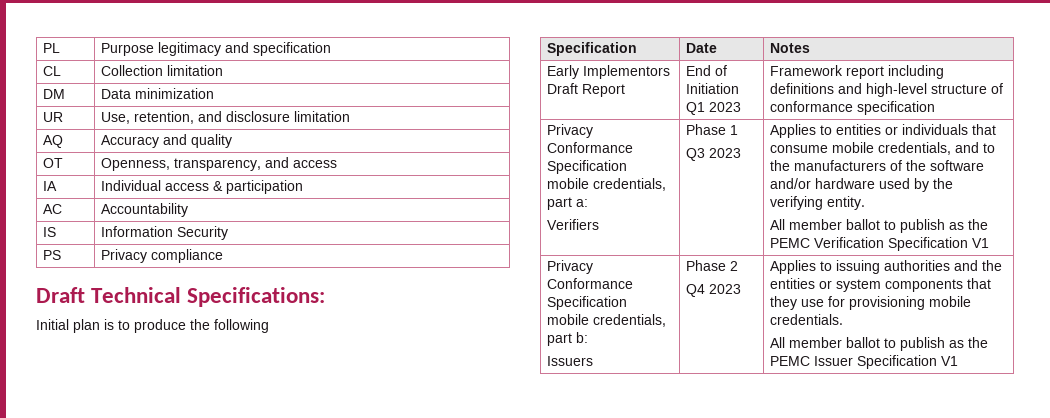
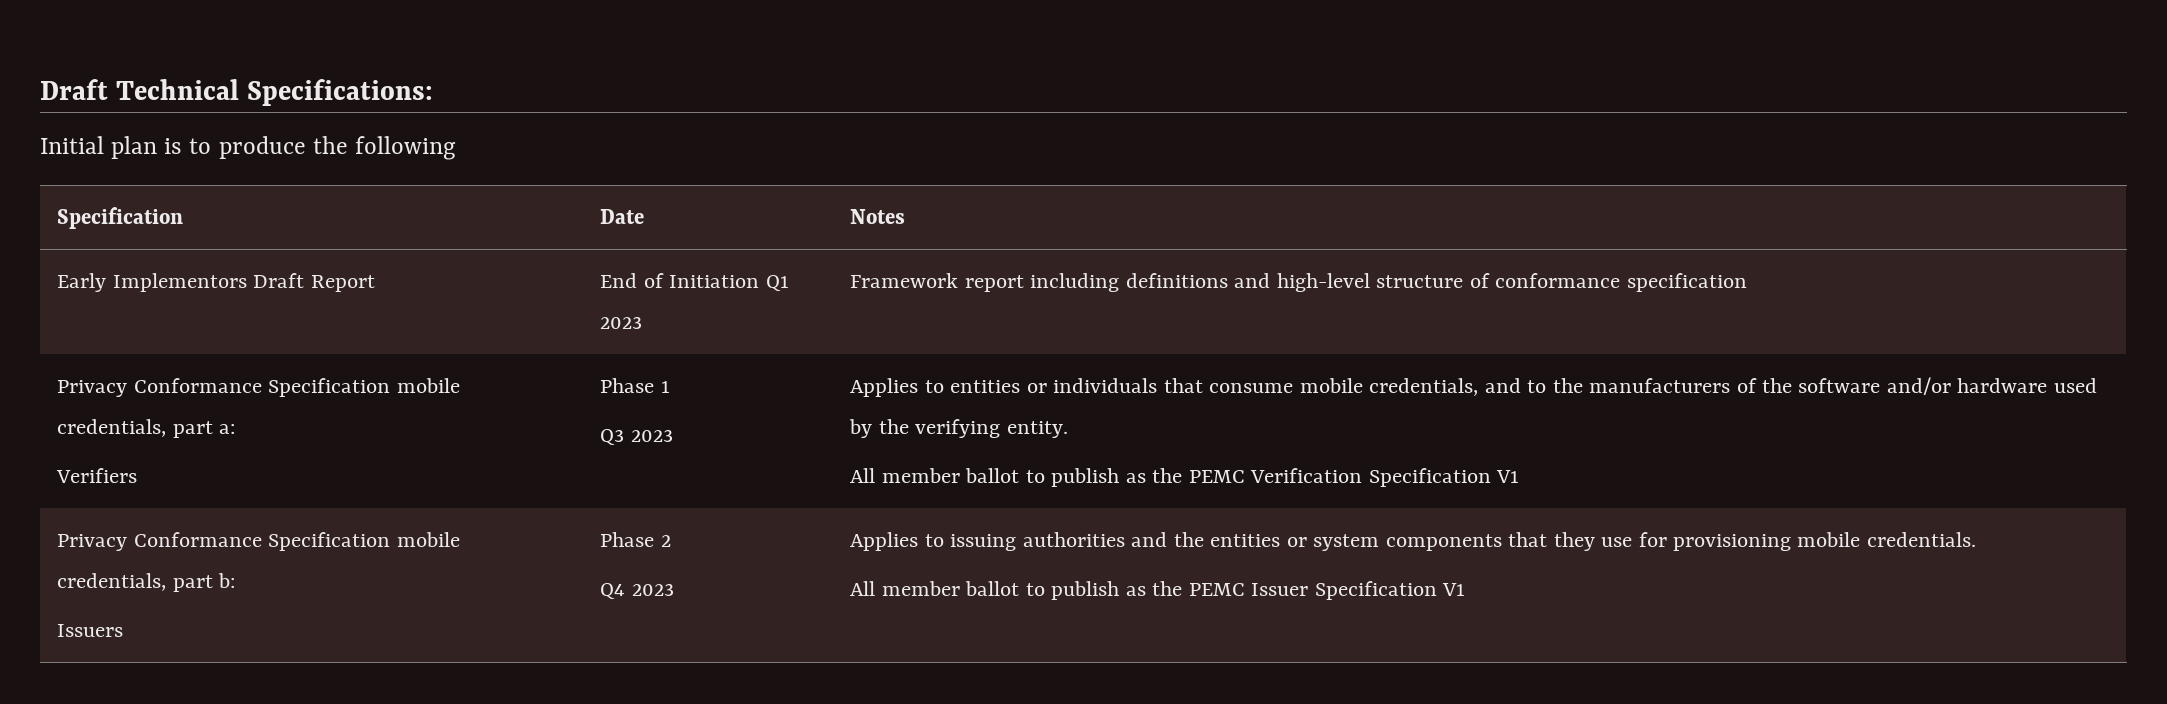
[43,43,61,53] [101,42,332,56] [43,66,62,76] [101,65,224,76] [43,89,66,99] [101,88,215,99] [43,112,64,122] [101,111,351,124] [43,135,64,148] [101,134,233,148] [43,158,64,168] [101,157,338,171] [43,181,58,191] [101,180,304,194] [43,204,63,214] [101,203,189,217] [43,227,57,237] [101,226,229,240] [43,250,62,260] [101,249,224,263] PL | Purpose legitimacy and specification // CL | Collection limitation // DM | Data minimization // UR | Use, retention, and disclosure limitation // AQ | Accuracy and quality // OT | Openness, transparency, and access // IA | Individual access & participation // AC | Accountability // IS | Information Security // PS | Privacy compliance // -> (40, 89) none

